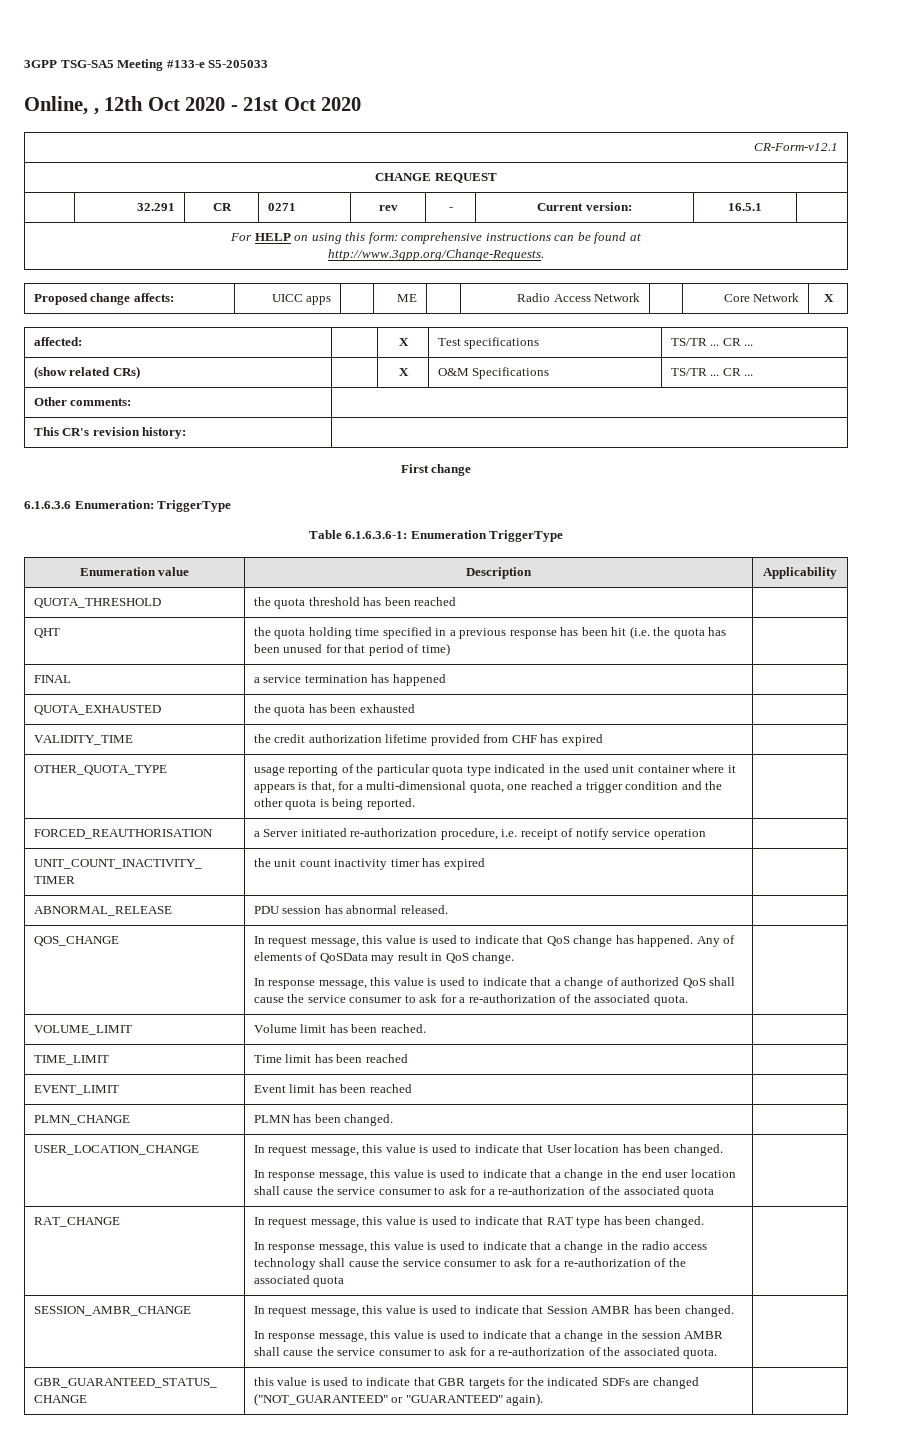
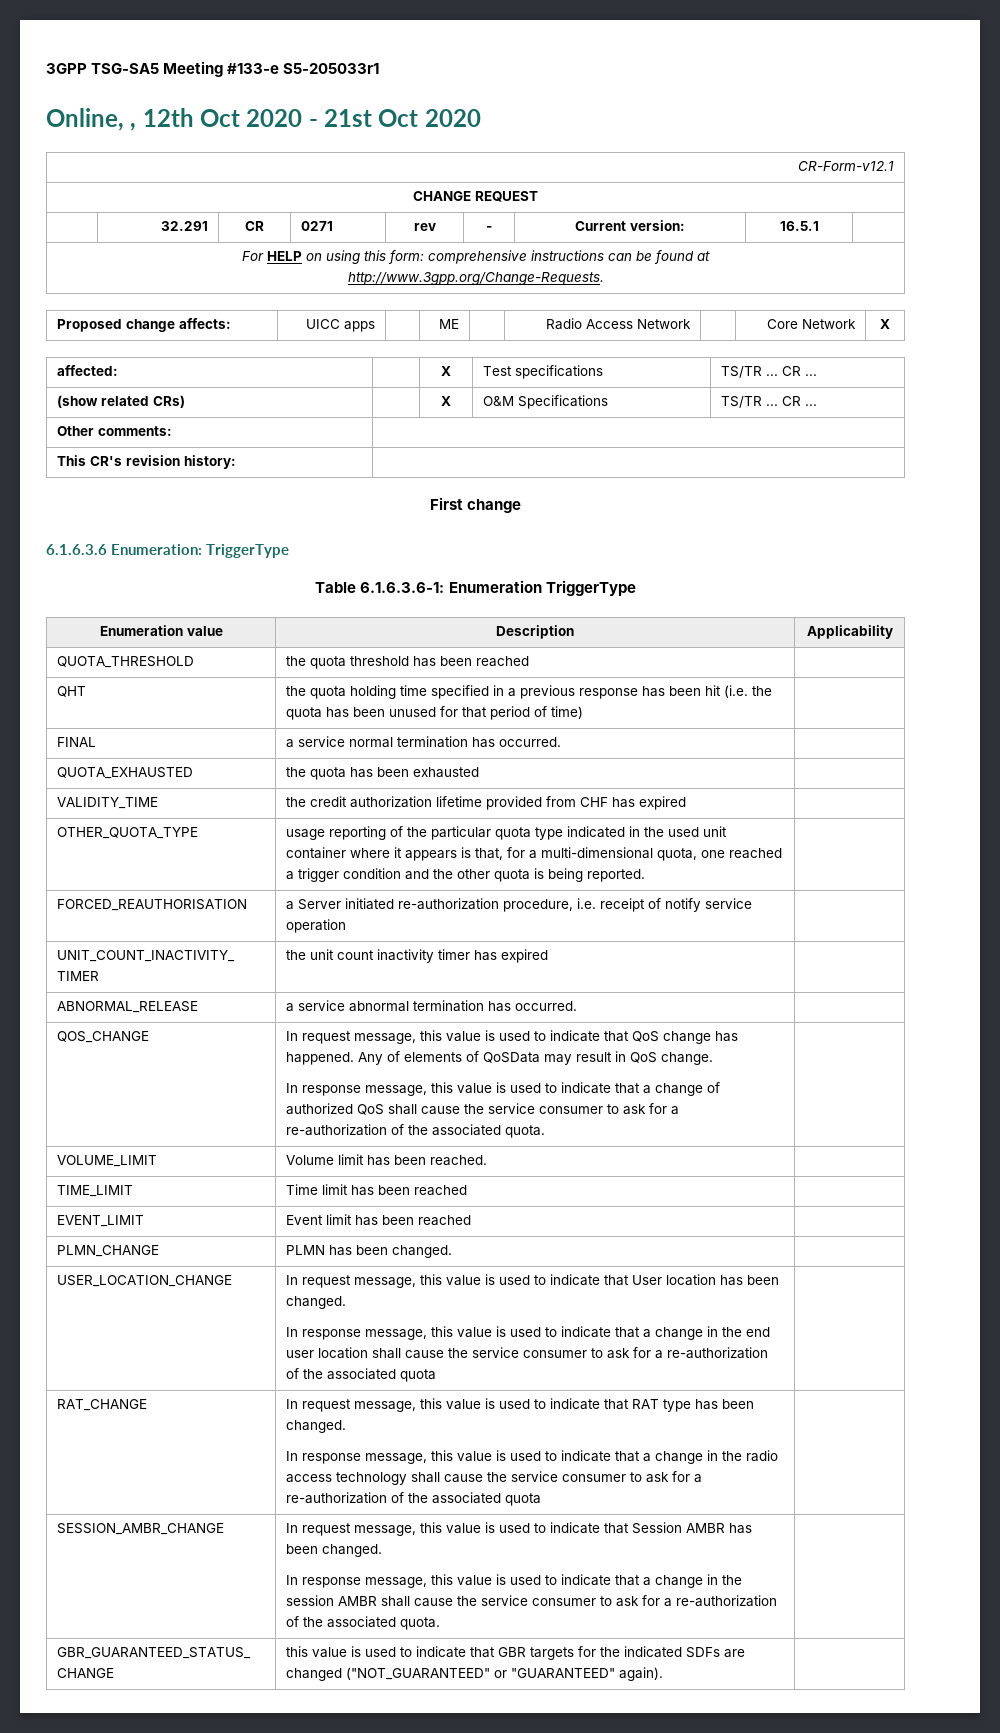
[208,60,269,68] S5-205033 -> [283,63,380,74] S5-205033r1
[304,674,446,686] termination has happened -> [349,736,562,748] normal termination has occurred.
[253,905,448,914] PDU session has abnormal released. -> [286,1000,578,1012] a service abnormal termination has occurred.

